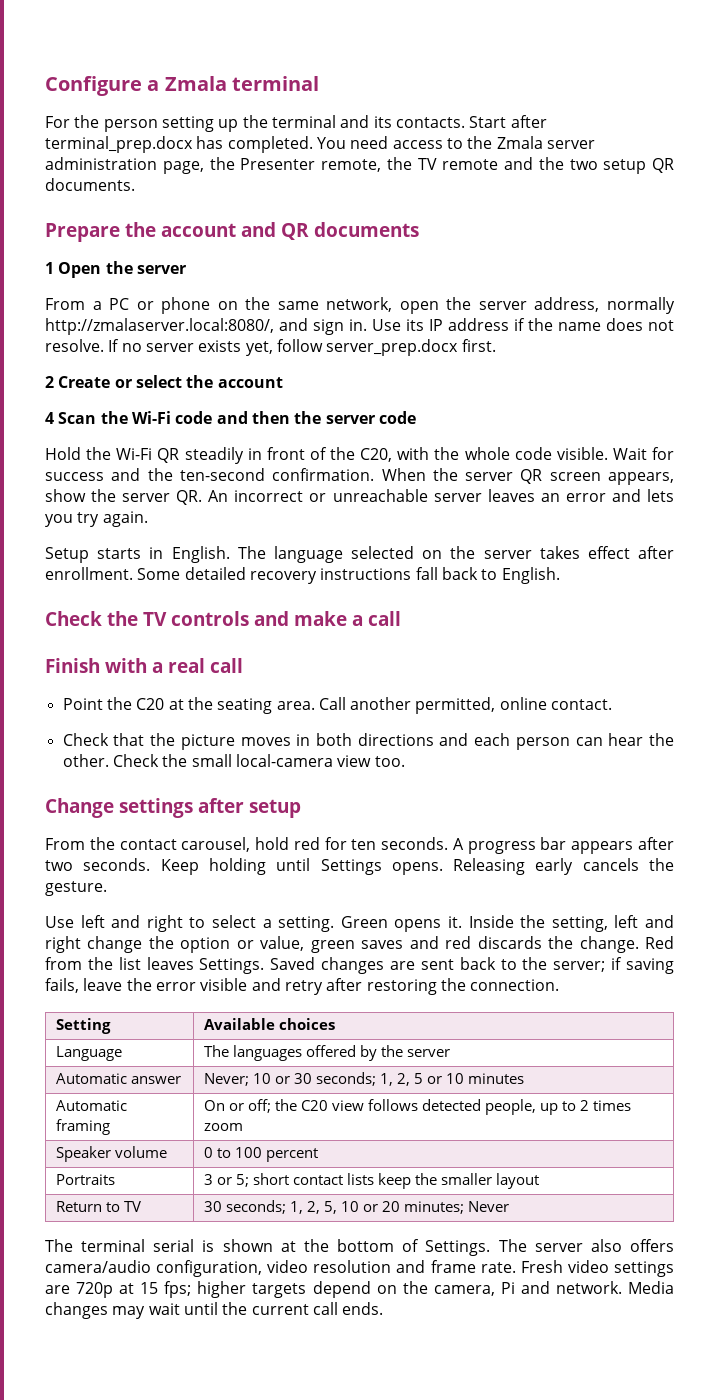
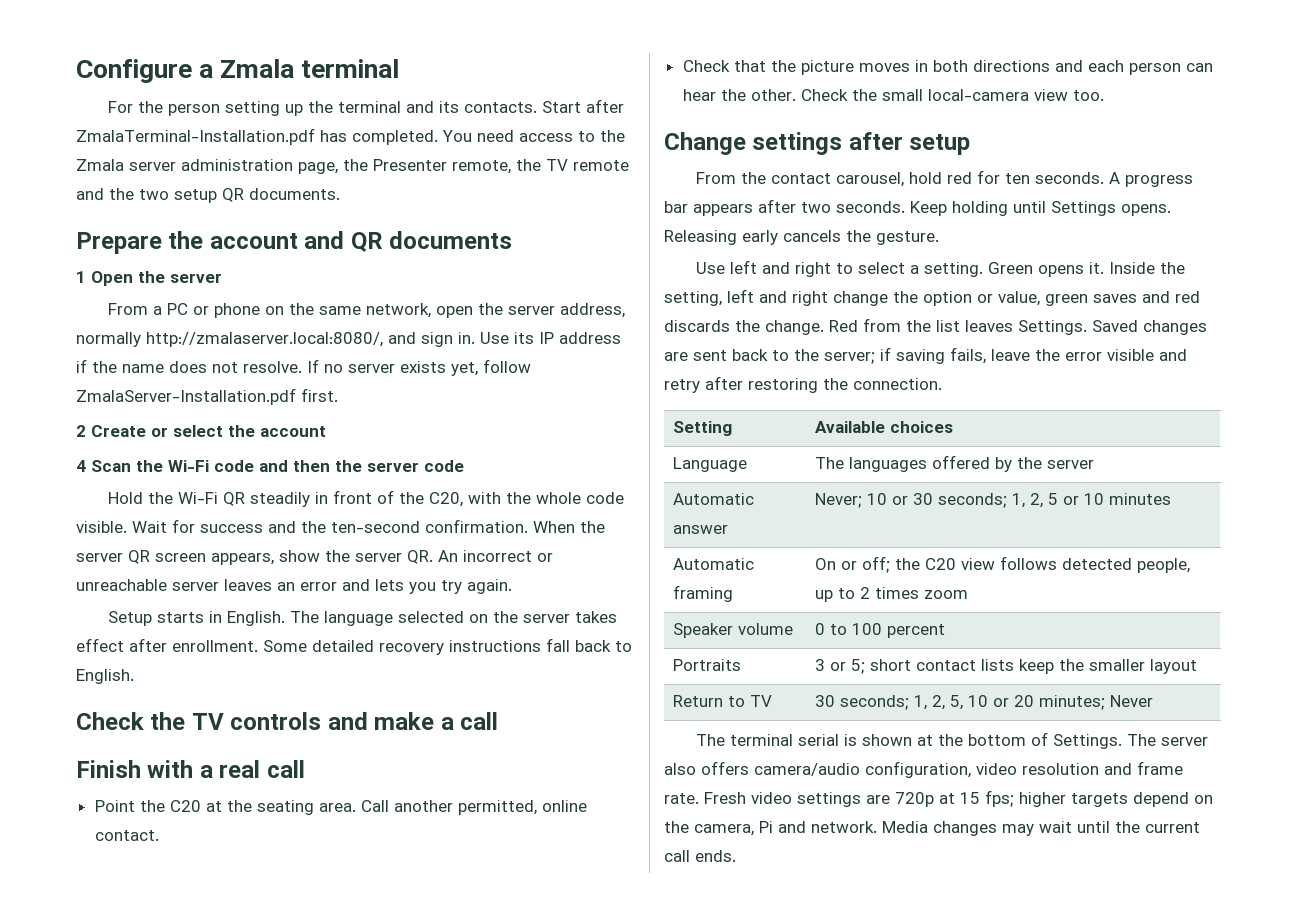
[45,136,193,153] terminal_prep.docx -> [76,128,315,145] ZmalaTerminal-Installation.pdf
[326,339,459,356] server_prep.docx -> [76,388,296,405] ZmalaServer-Installation.pdf

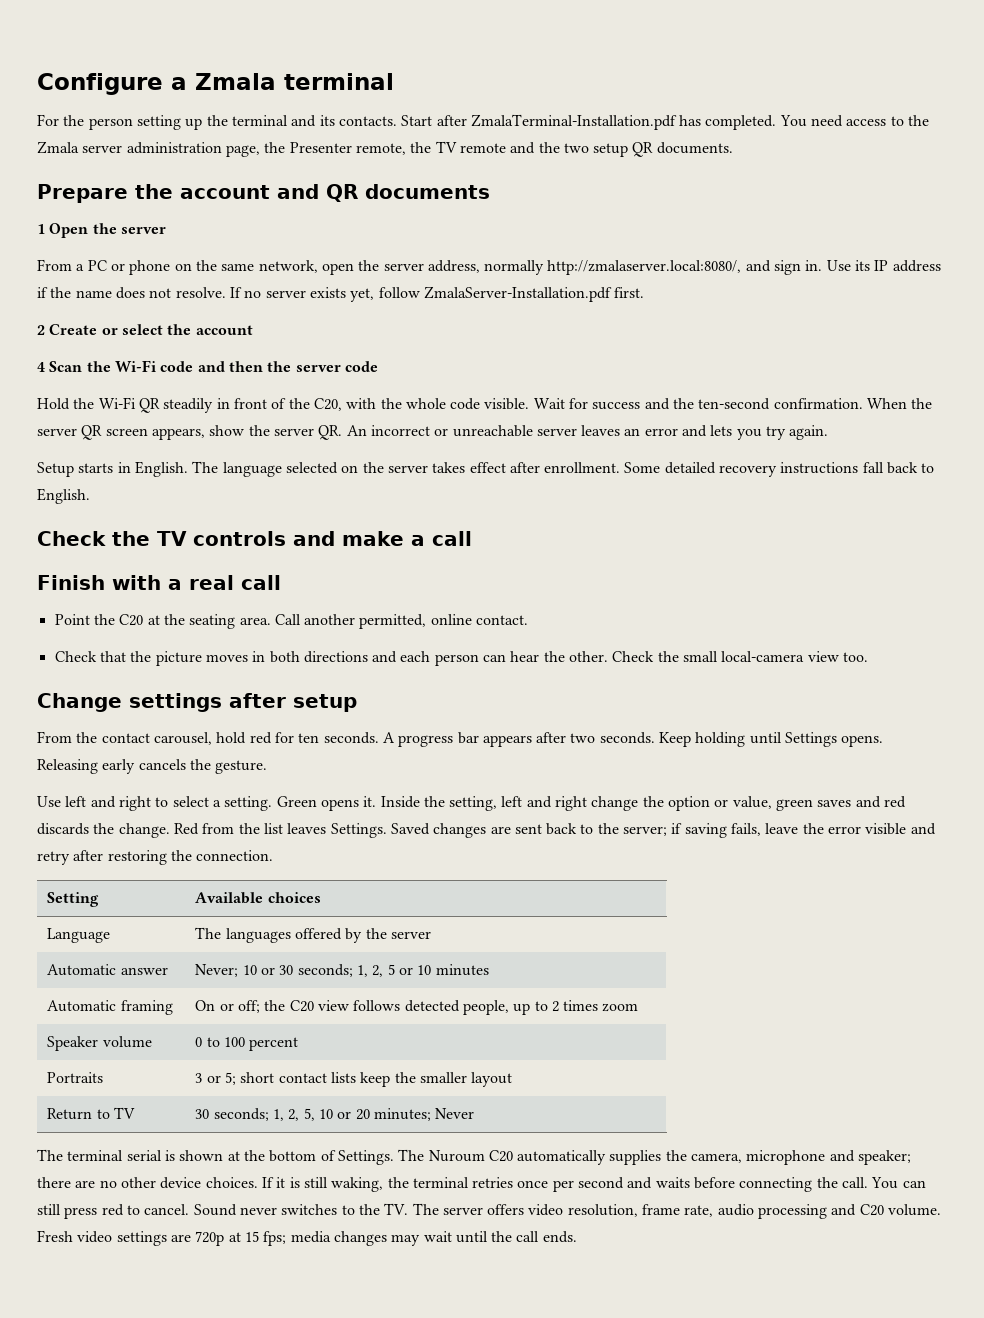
[1160,737,1208,746] [664,761,1183,778] [664,793,699,804] server also offers camera/audio configuration, video resolution and frame rate. -> [428,1150,912,1165] [37,1177,926,1192] [37,1203,942,1219] Nuroum C20 automatically supplies the camera, microphone and speaker; there are no other device choices. If it is still waking, the terminal retries once per second and waits before connecting the call. You can still press red to cancel. Sound never switches to the TV. The server offers video resolution, frame rate, audio processing and C20 volume.
[1019,792,1213,807] [664,821,928,836] higher targets depend on the camera, Pi and network. Media -> [290,1231,331,1243] media
[1145,822,1200,833] current -> (513, 1236) none

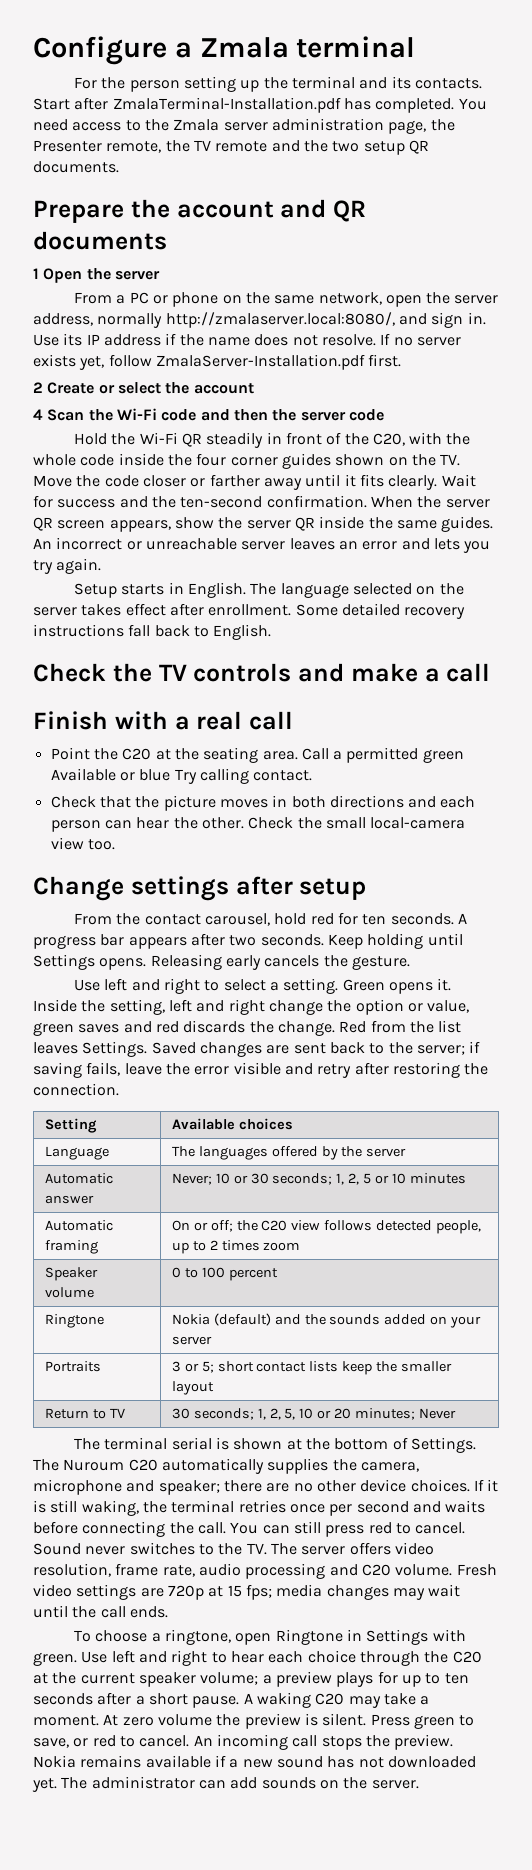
[484,398,530,410] visible. -> [118,453,461,469] [33,474,438,490] inside the four corner guides shown on the TV. Move the code closer or farther away until it fits clearly.
[318,425,343,440] QR. -> [294,516,494,532] QR inside the same guides.
[304,614,472,629] another permitted, online -> [333,747,464,763] [50,768,249,784] a permitted green Available or blue Try calling
(299, 1044) none -> [44,1314,104,1328] [171,1313,482,1328] [171,1336,212,1345] // Ringtone | Nokia (default) and the sounds added on your server
(577, 1237) none -> [73,1629,466,1645] [33,1650,482,1666] [33,1671,469,1687] [33,1692,430,1708] [33,1713,475,1729] [33,1734,454,1750] [33,1755,476,1768] [32,1776,419,1792] // To choose a ringtone, open Ringtone in Settings with green. Use left and right to hear each choice through the C20 at the current speaker volume; a preview plays for up to ten seconds after a short pause. A waking C20 may take a moment. At zero volume the preview is silent. Press green to save, or red to cancel. An incoming call stops the preview. Nokia remains available if a new sound has not downloaded yet. The administrator can add sounds on the server.

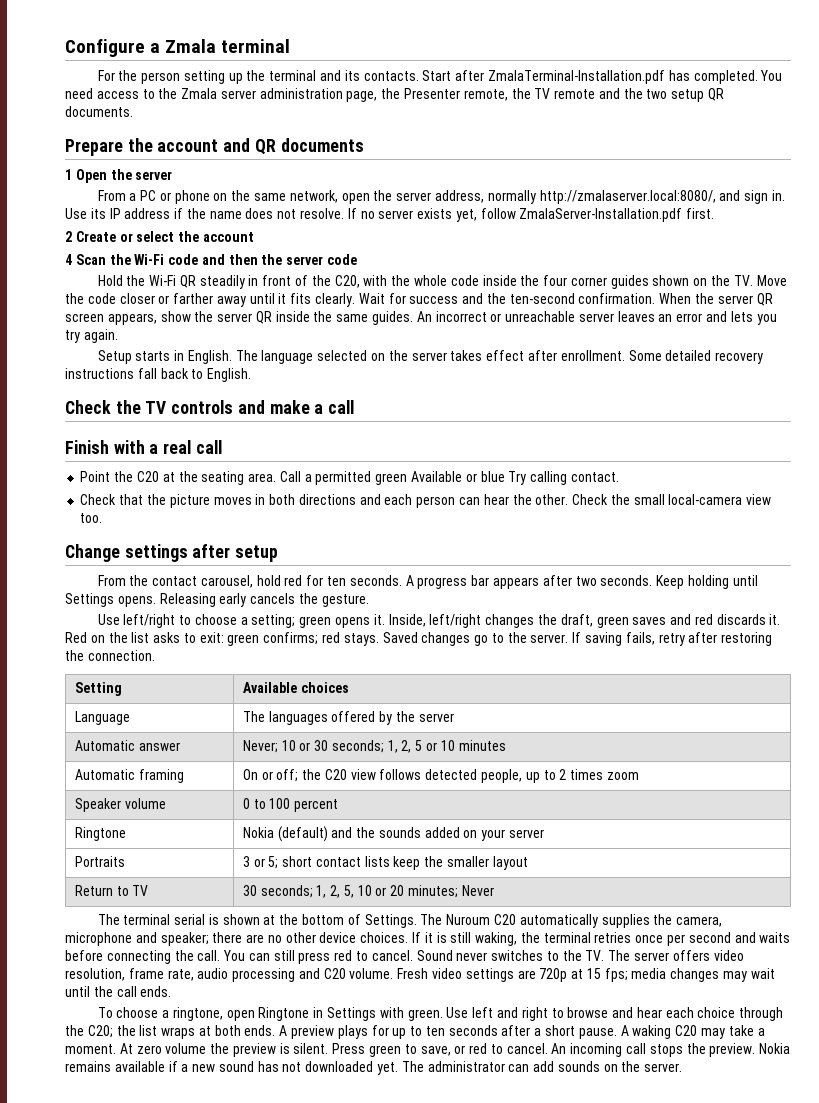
[104,978,452,994] [33,999,470,1015] left and right to select a setting. Green opens it. Inside the setting, left and right change the option or value, -> [123,614,593,628] left/right to choose a setting; green opens it. Inside, left/right changes the draft,
[249,1020,462,1036] [33,1041,481,1057] [33,1062,313,1078] the change. Red from the list leaves Settings. Saved changes are sent back to the server; if saving fails, leave the error visible and -> [769,614,781,625] [65,632,655,646] it. Red on the list asks to exit: green confirms; red stays. Saved changes go to the server. If saving fails,
(227, 1657) none -> [567,1007,634,1018] browse and
[452,1651,482,1663] [33,1672,272,1687] C20 at the current speaker volume; a -> [87,1025,288,1039] C20; the list wraps at both ends. A

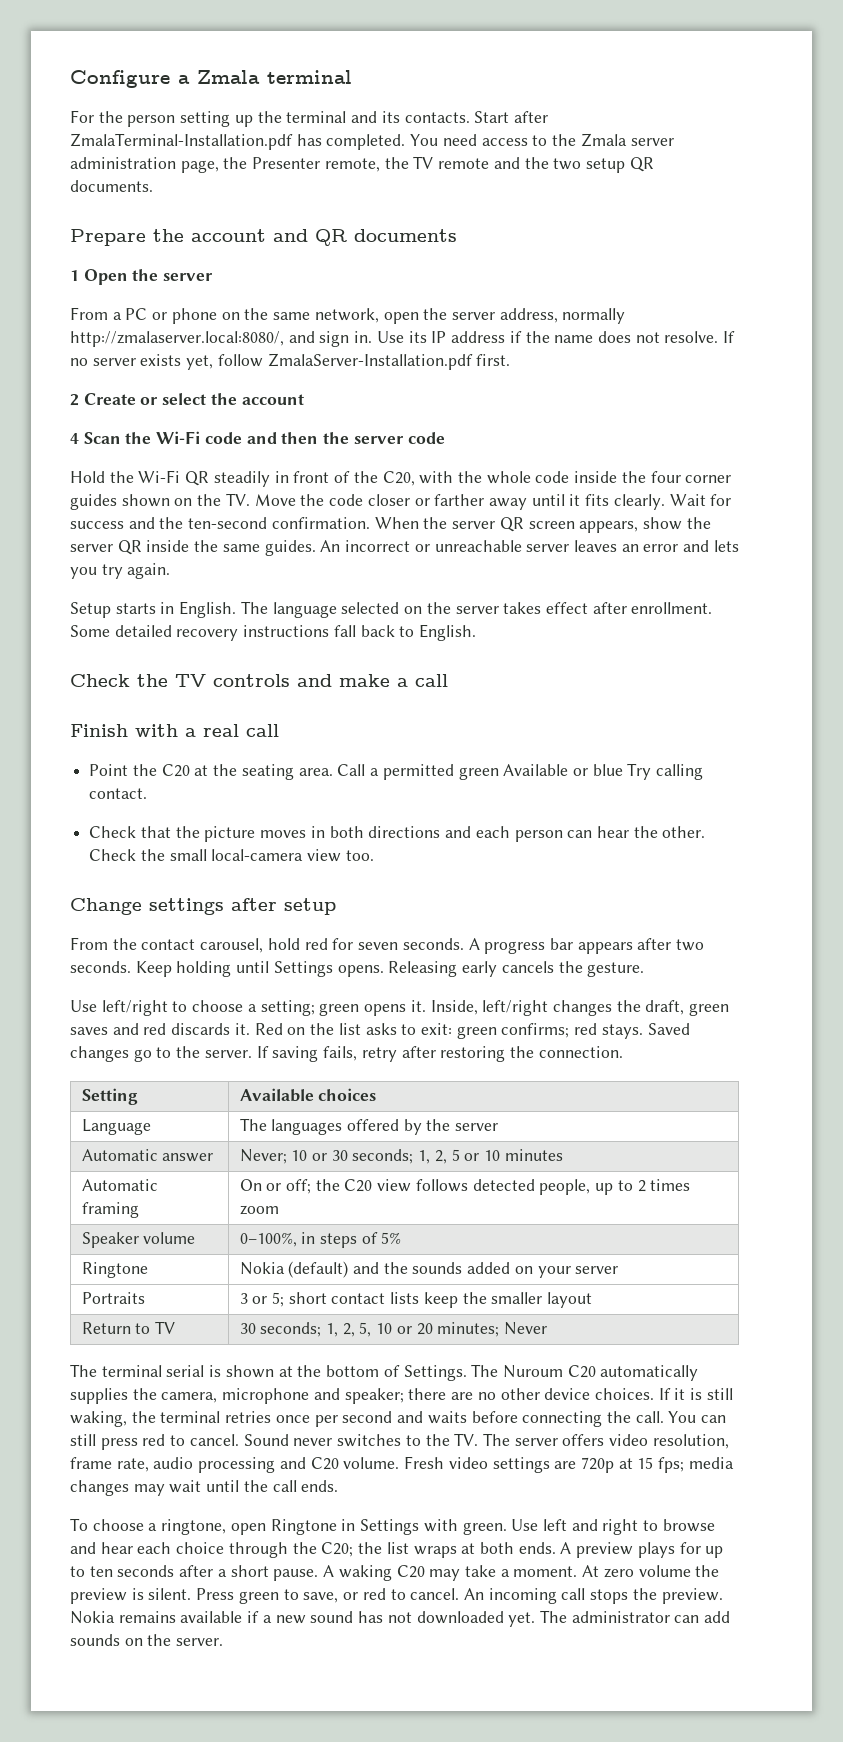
[327,576,347,586] ten -> [358,942,399,950] seven
[242,798,339,812] 0 to 100 percent -> [239,1232,402,1248] 0–100%, in steps of 5%

